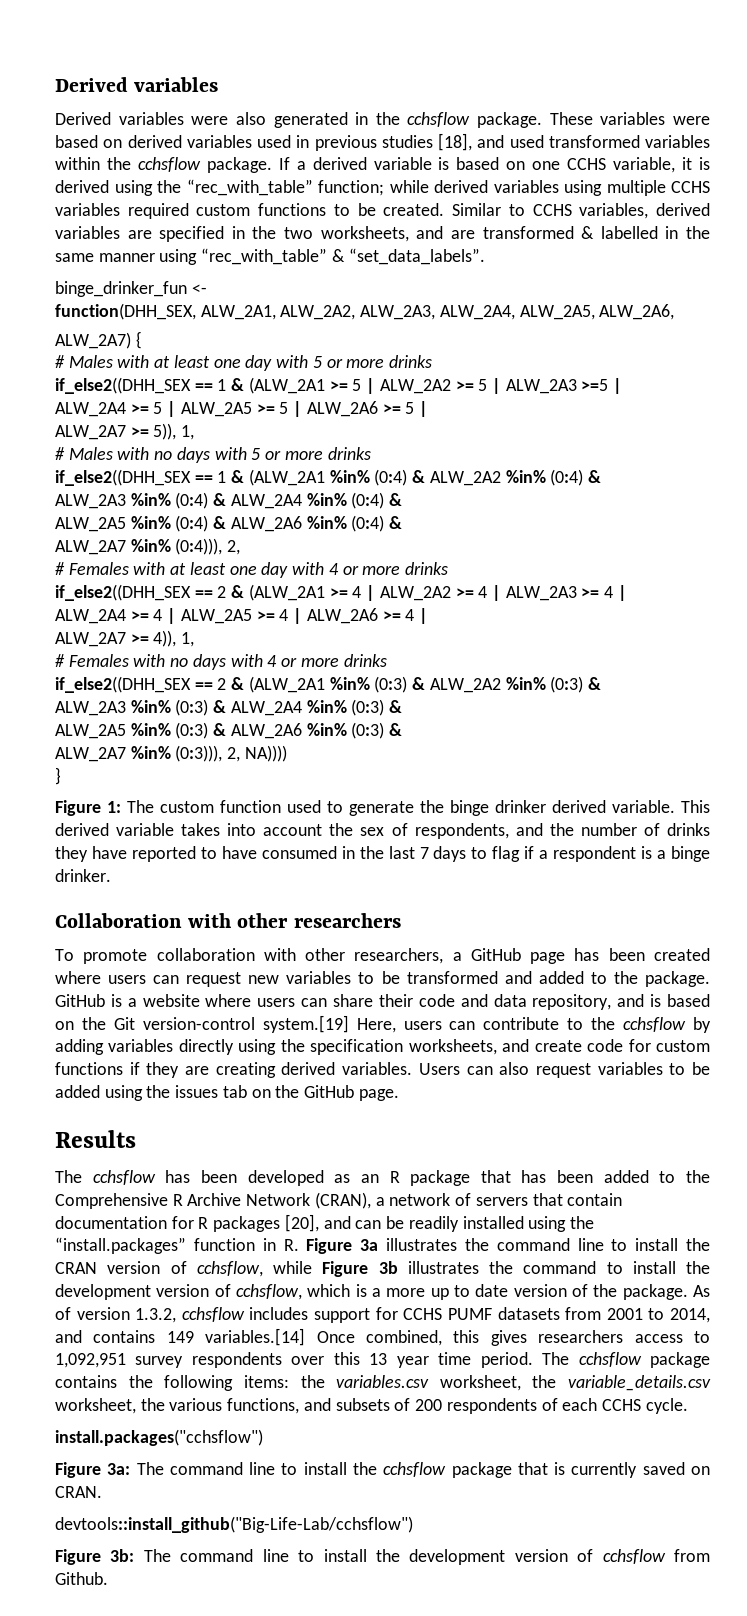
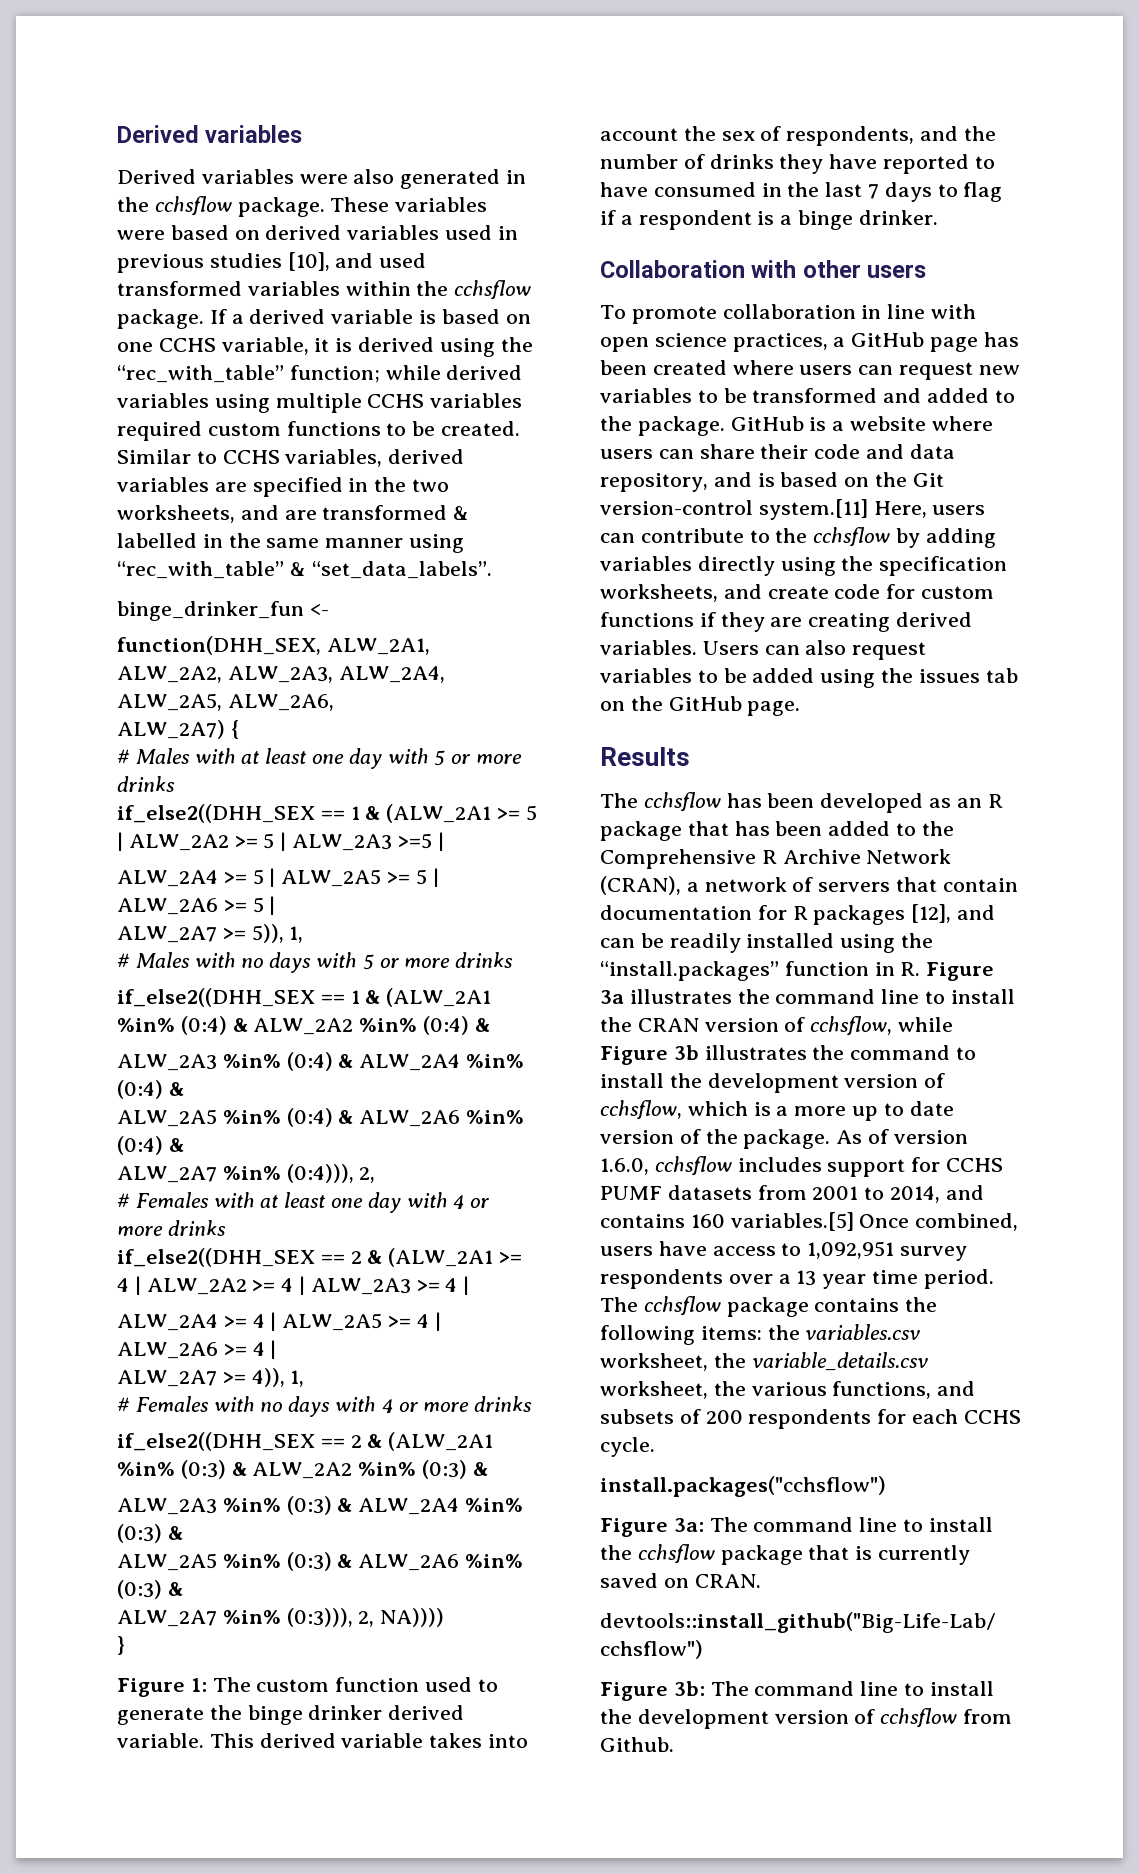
[438,133,472,151] [18], -> [287,252,330,271] [10],
[293,913,401,928] researchers -> [867,264,927,278] users
[263,948,444,964] with other researchers, -> [861,304,977,319] [600,333,828,352] in line with open science practices,
[262,1015,349,1033] system.[19] -> [758,499,868,520] system.[11]
[284,1214,319,1232] [20], -> [911,904,952,923] [12],
[135,1308,177,1323] 1.3.2, -> [600,1158,649,1175] 1.6.0,
[166,1328,624,1346] 149 variables.[14] Once combined, this gives researchers -> [690,1212,1019,1231] [600,1241,707,1256] 160 variables.[5] Once combined, users have
[333,1352,360,1365] this -> [778,1274,791,1284] a
[541,1398,558,1411] of -> [877,1409,907,1424] for

